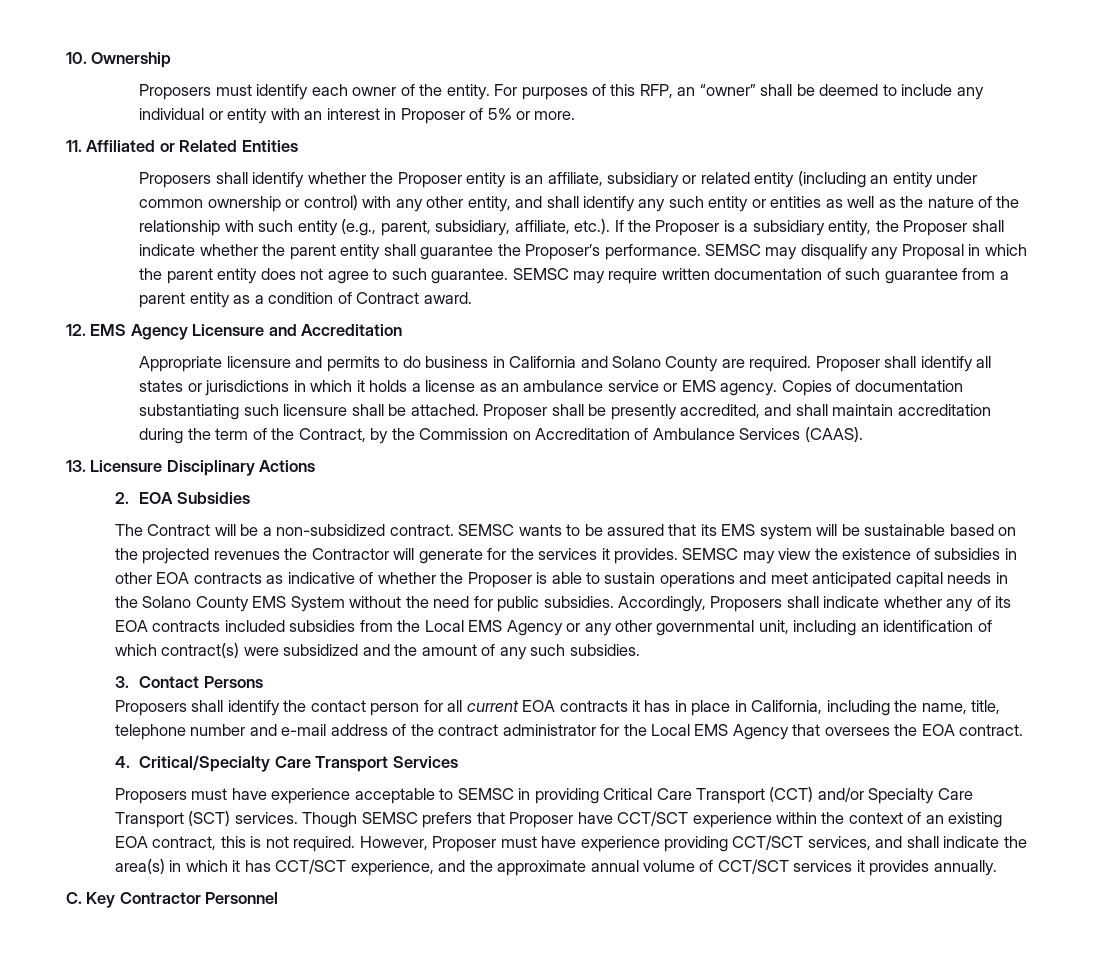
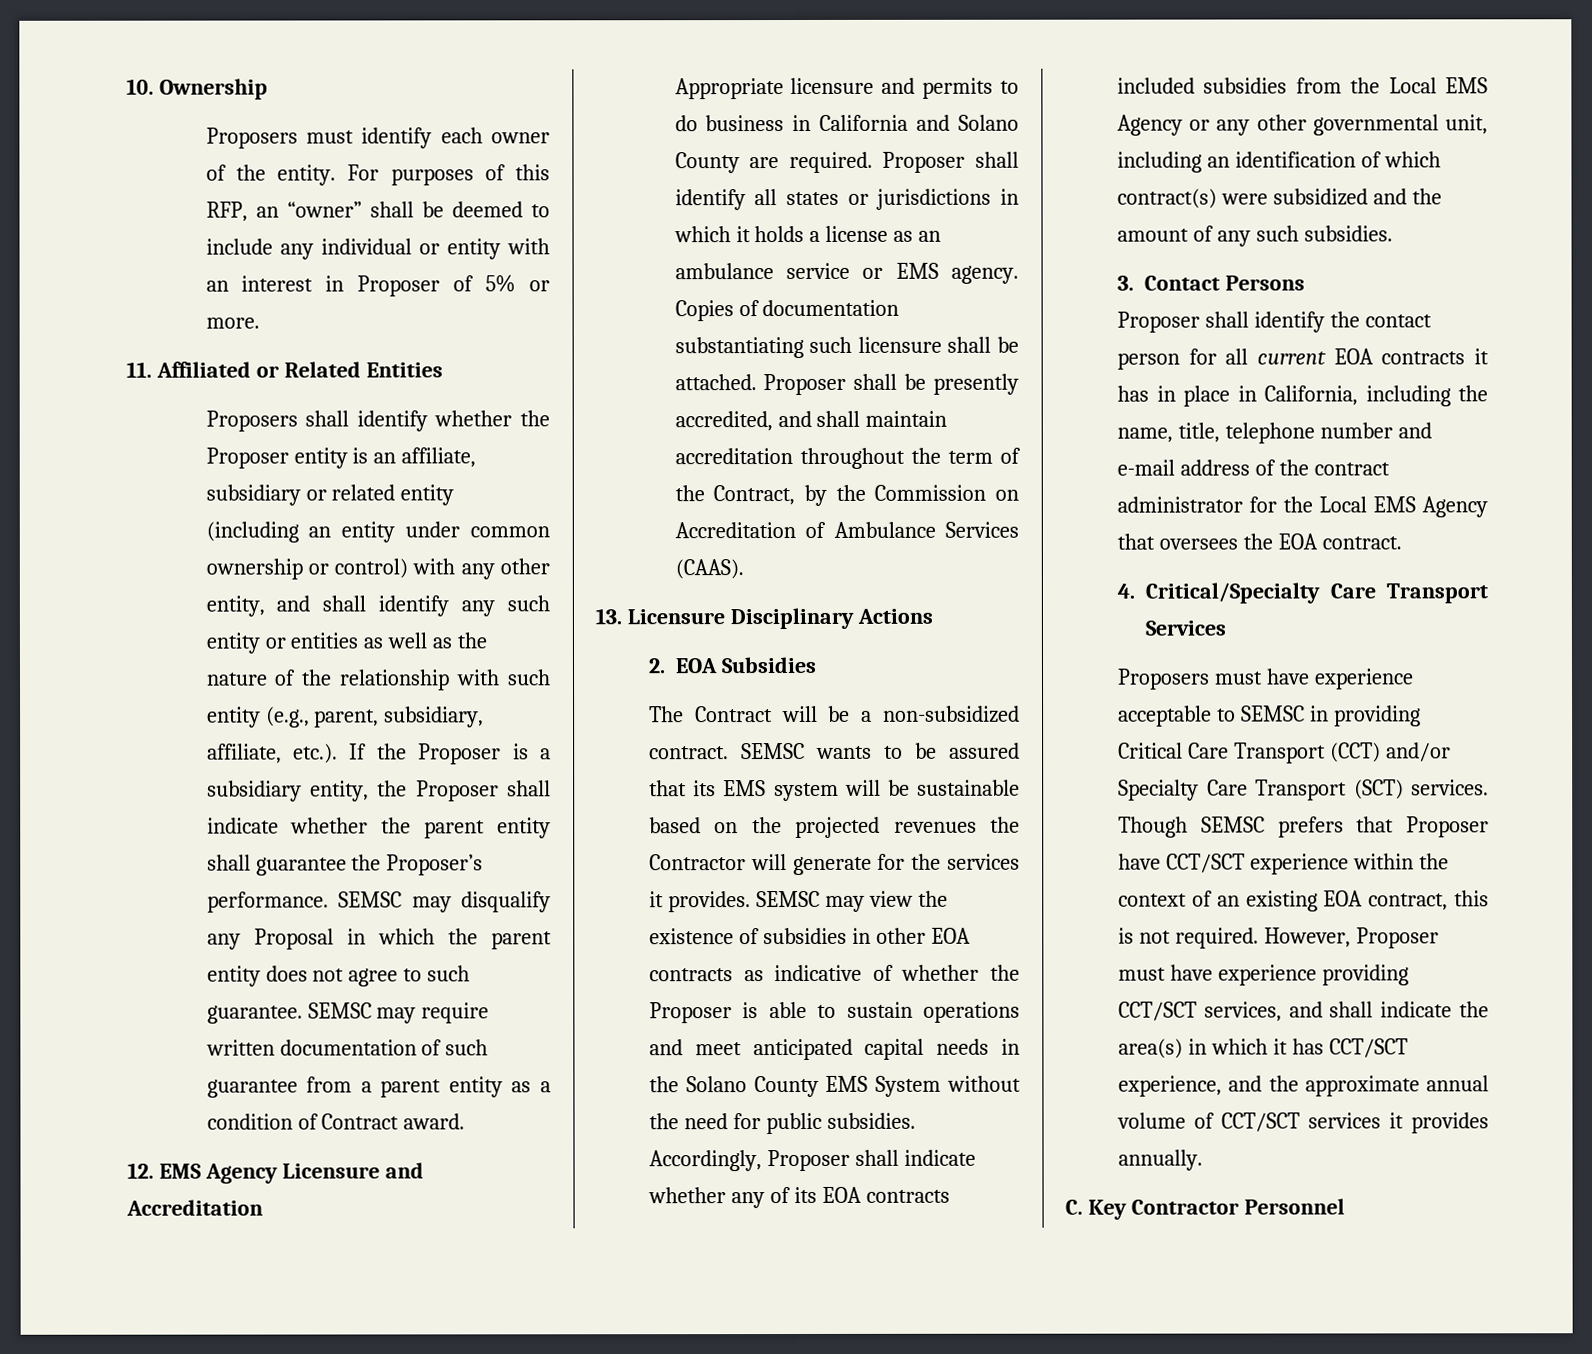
[139,428,184,444] during -> [799,447,905,469] throughout
[710,596,783,612] Proposers -> [766,1149,850,1172] Proposer
[114,700,187,716] Proposers -> [1117,311,1201,333] Proposer

